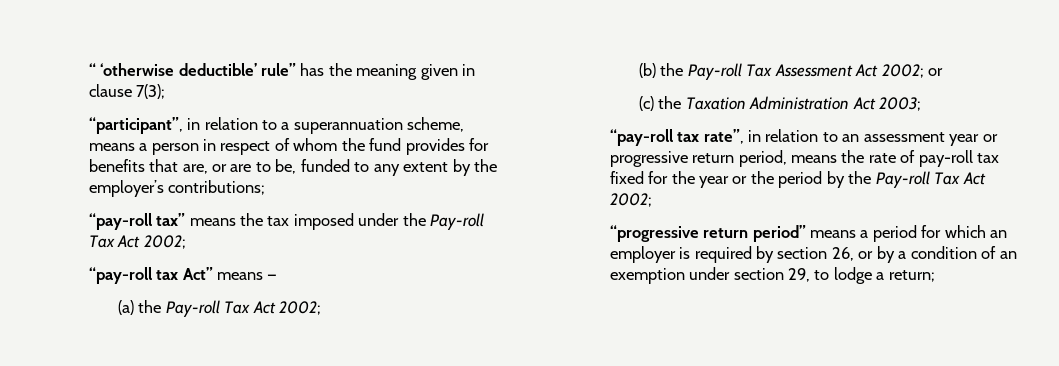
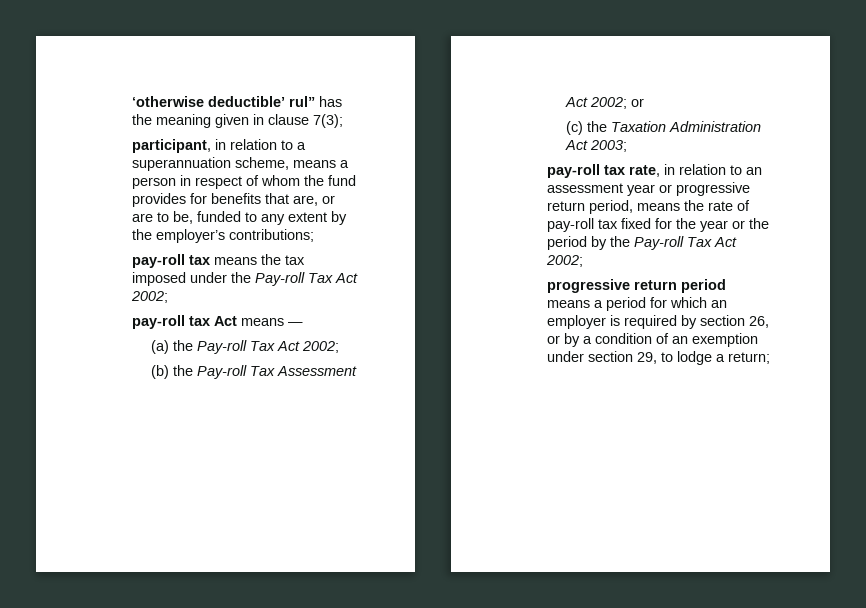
[88,63,96,76] “ -> (131, 101) none
[261,63,297,76] rule” -> [288,96,315,107] rul”
[88,117,183,134] “participant”, -> [131,139,211,153] participant,
[88,213,186,230] “pay-roll tax” -> [131,254,210,268] pay-roll tax
[88,267,213,284] “pay-roll tax Act” -> [131,315,237,329] pay-roll tax Act
[609,129,744,146] “pay-roll tax rate”, -> [546,164,660,178] pay-roll tax rate,
[609,225,806,242] “progressive return period” -> [546,279,726,293] progressive return period

